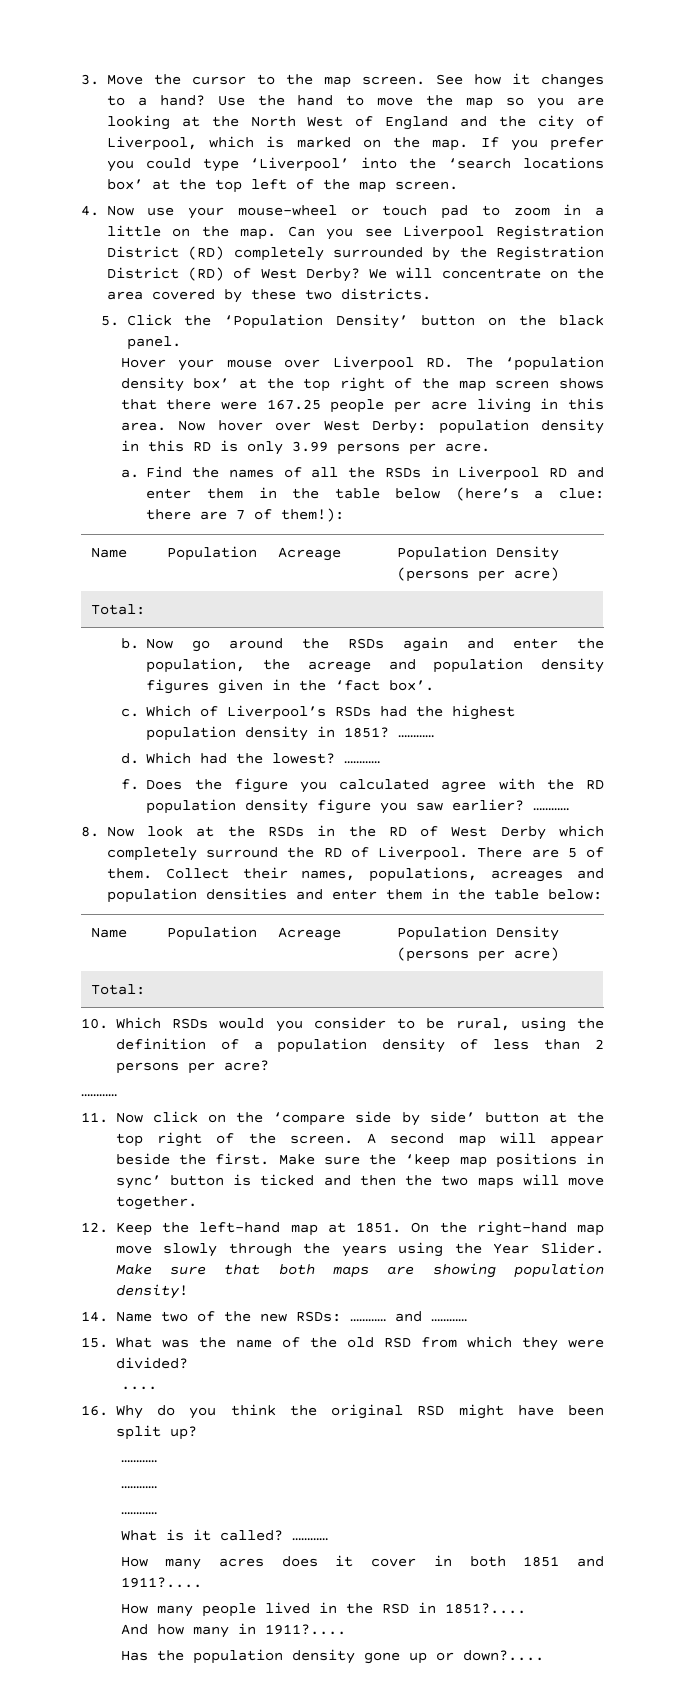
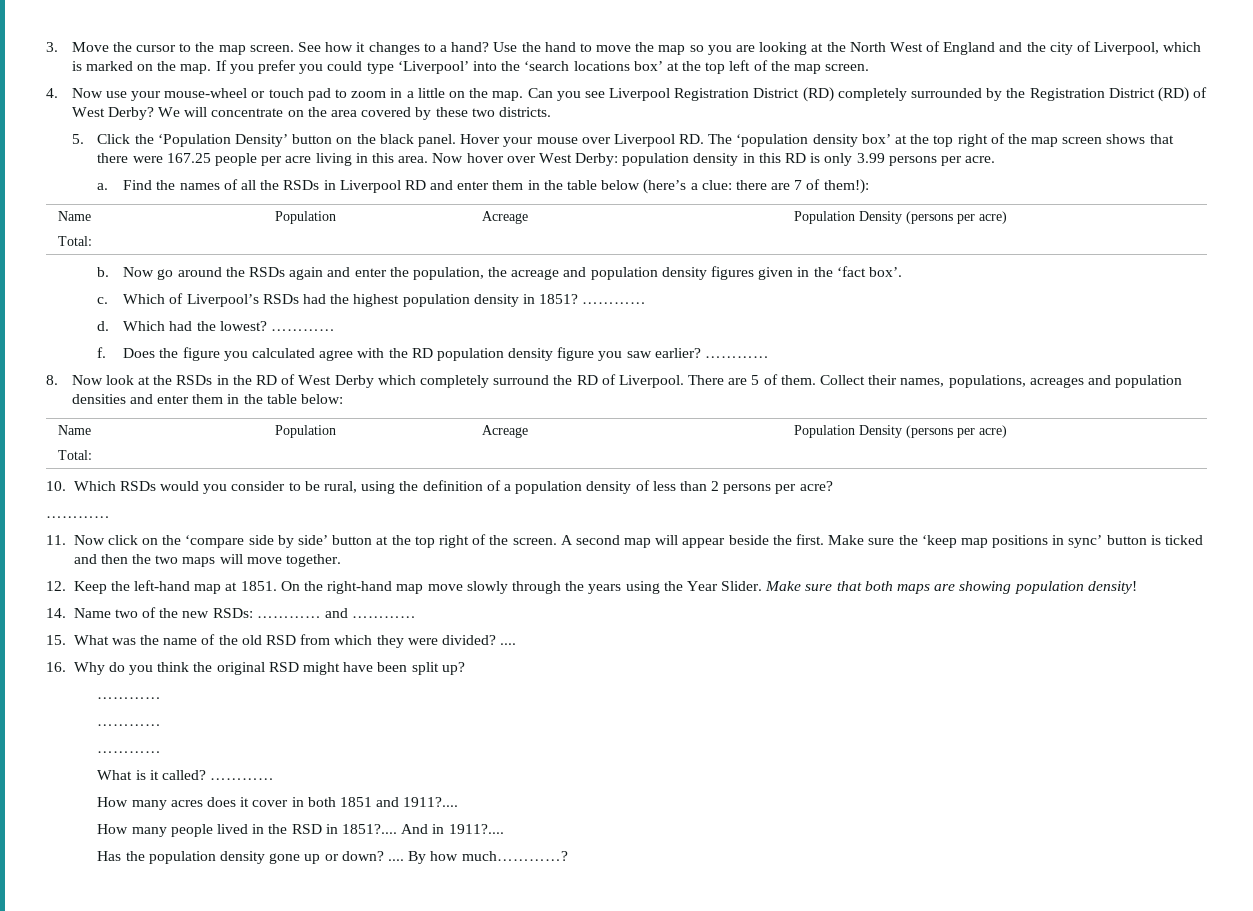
(181, 343) // -> (456, 140) none
(188, 1363) // -> (496, 640) none
[120,1624,229,1638] // And how many -> [401,824,429,834] And
[462,1650,544,1661] down?.... -> [341,851,568,864] down? .... By how much…………?

